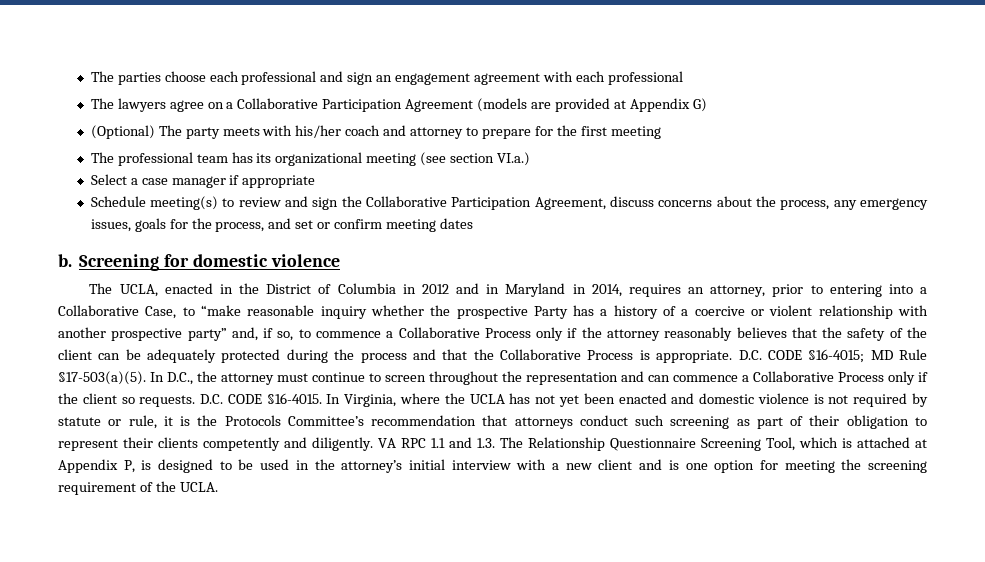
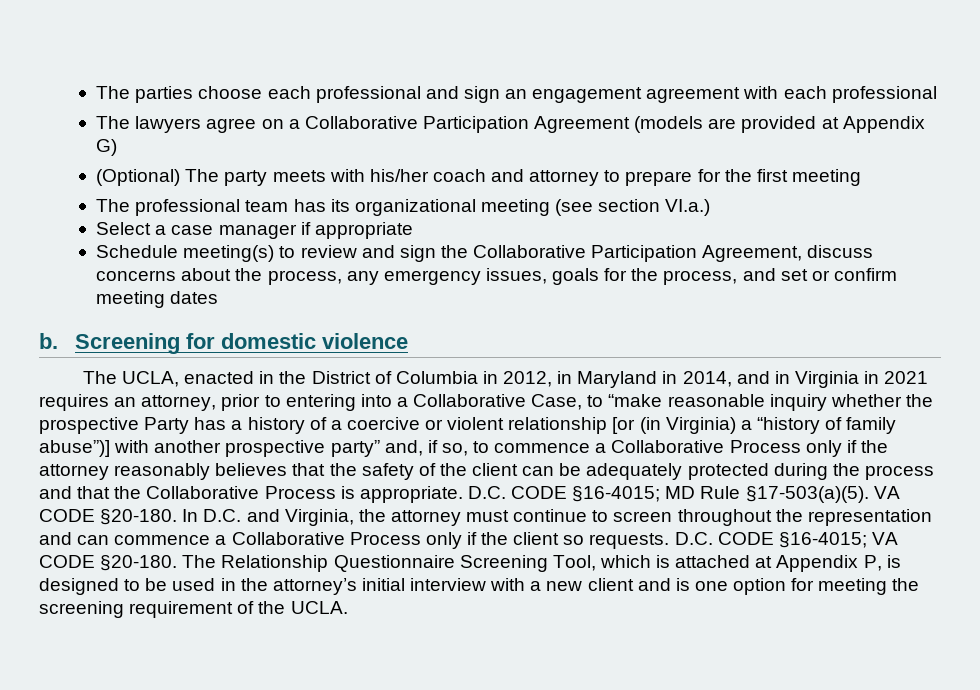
[421,283,480,294] 2012 and -> [503,371,553,387] 2012,
(622, 290) none -> [736,371,929,388] and in Virginia in 2021
(893, 312) none -> [612,417,897,434] [39,440,110,457] [or (in Virginia) a “history of family abuse”)]
[150,372,193,385] In D.C., -> [873,486,900,499] [39,509,354,526] VA CODE §20-180. In D.C. and Virginia,
[266,393,928,407] [58,415,928,429] [58,437,495,451] §16-4015. In Virginia, where the UCLA has not yet been enacted and domestic violence is not required by statute or rule, it is the Protocols Committee’s recommendation that attorneys conduct such screening as part of their obligation to represent their clients competently and diligently. VA RPC 1.1 and 1.3. -> [778,532,898,548] [39,555,178,571] §16-4015; VA CODE §20-180.

